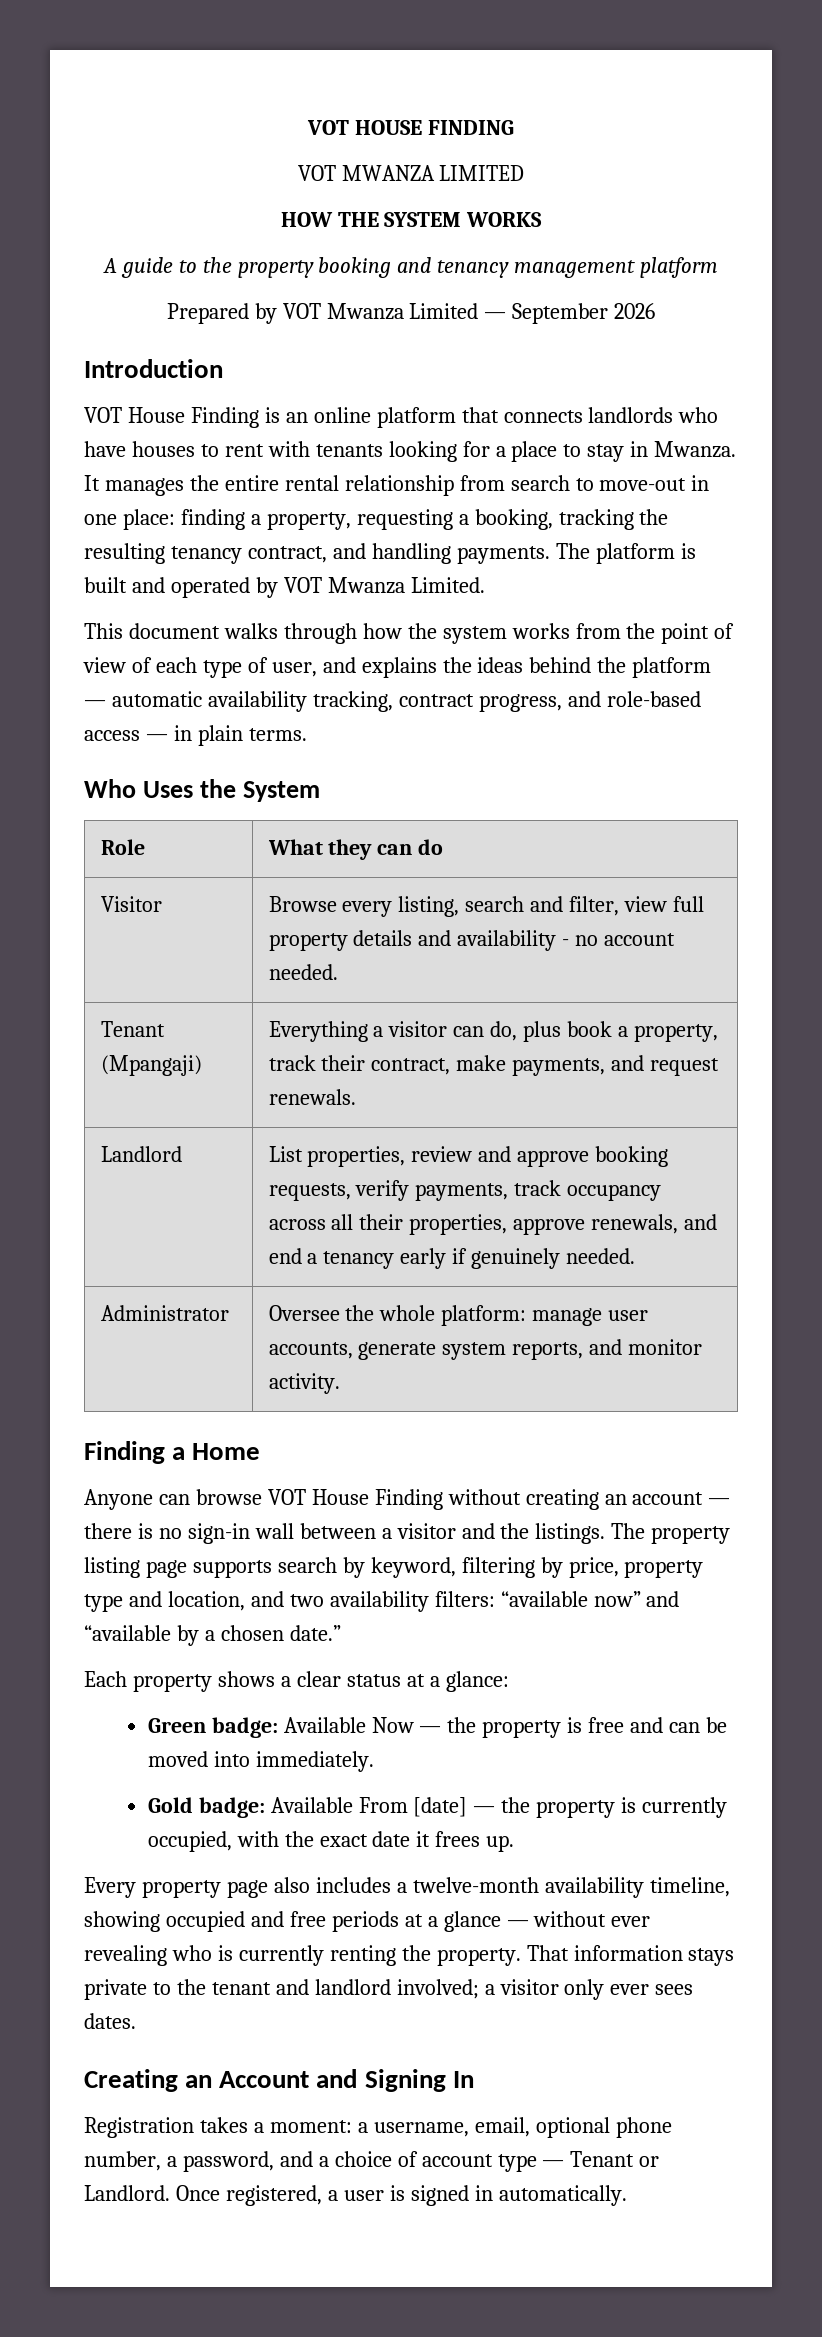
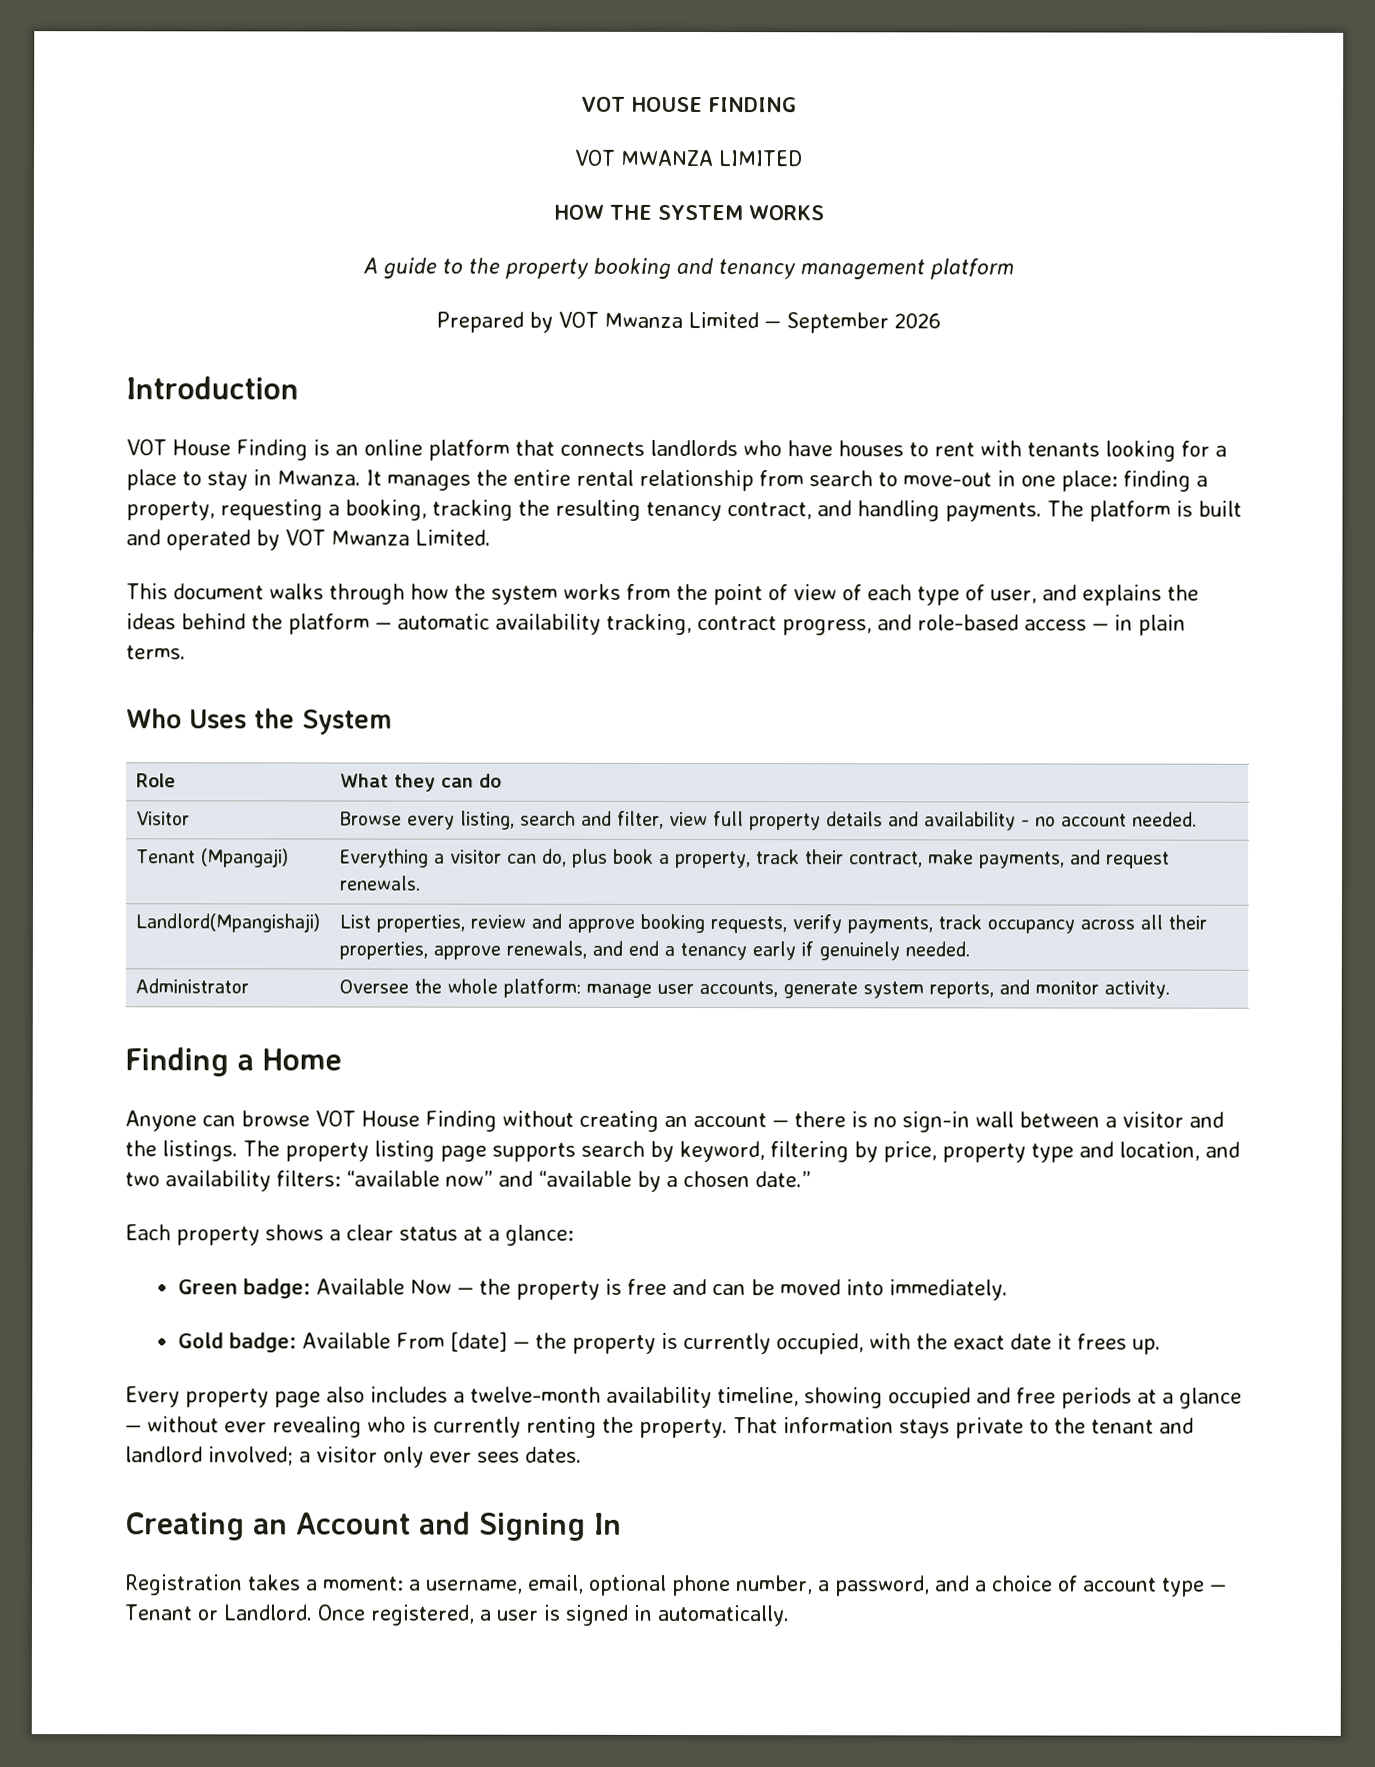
[100,1146,182,1162] Landlord -> [134,913,320,933] Landlord(Mpangishaji)

